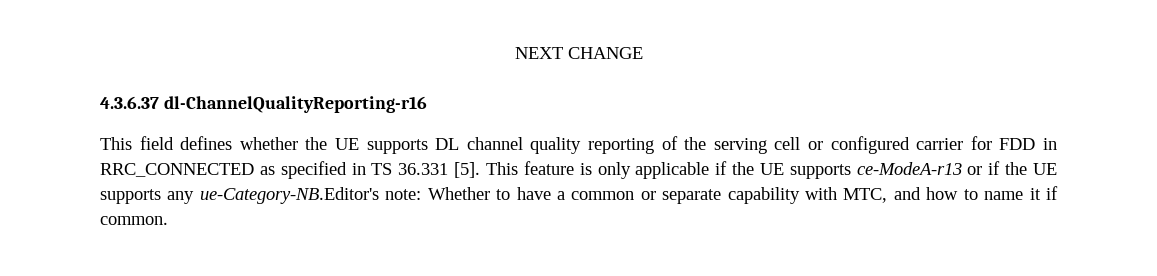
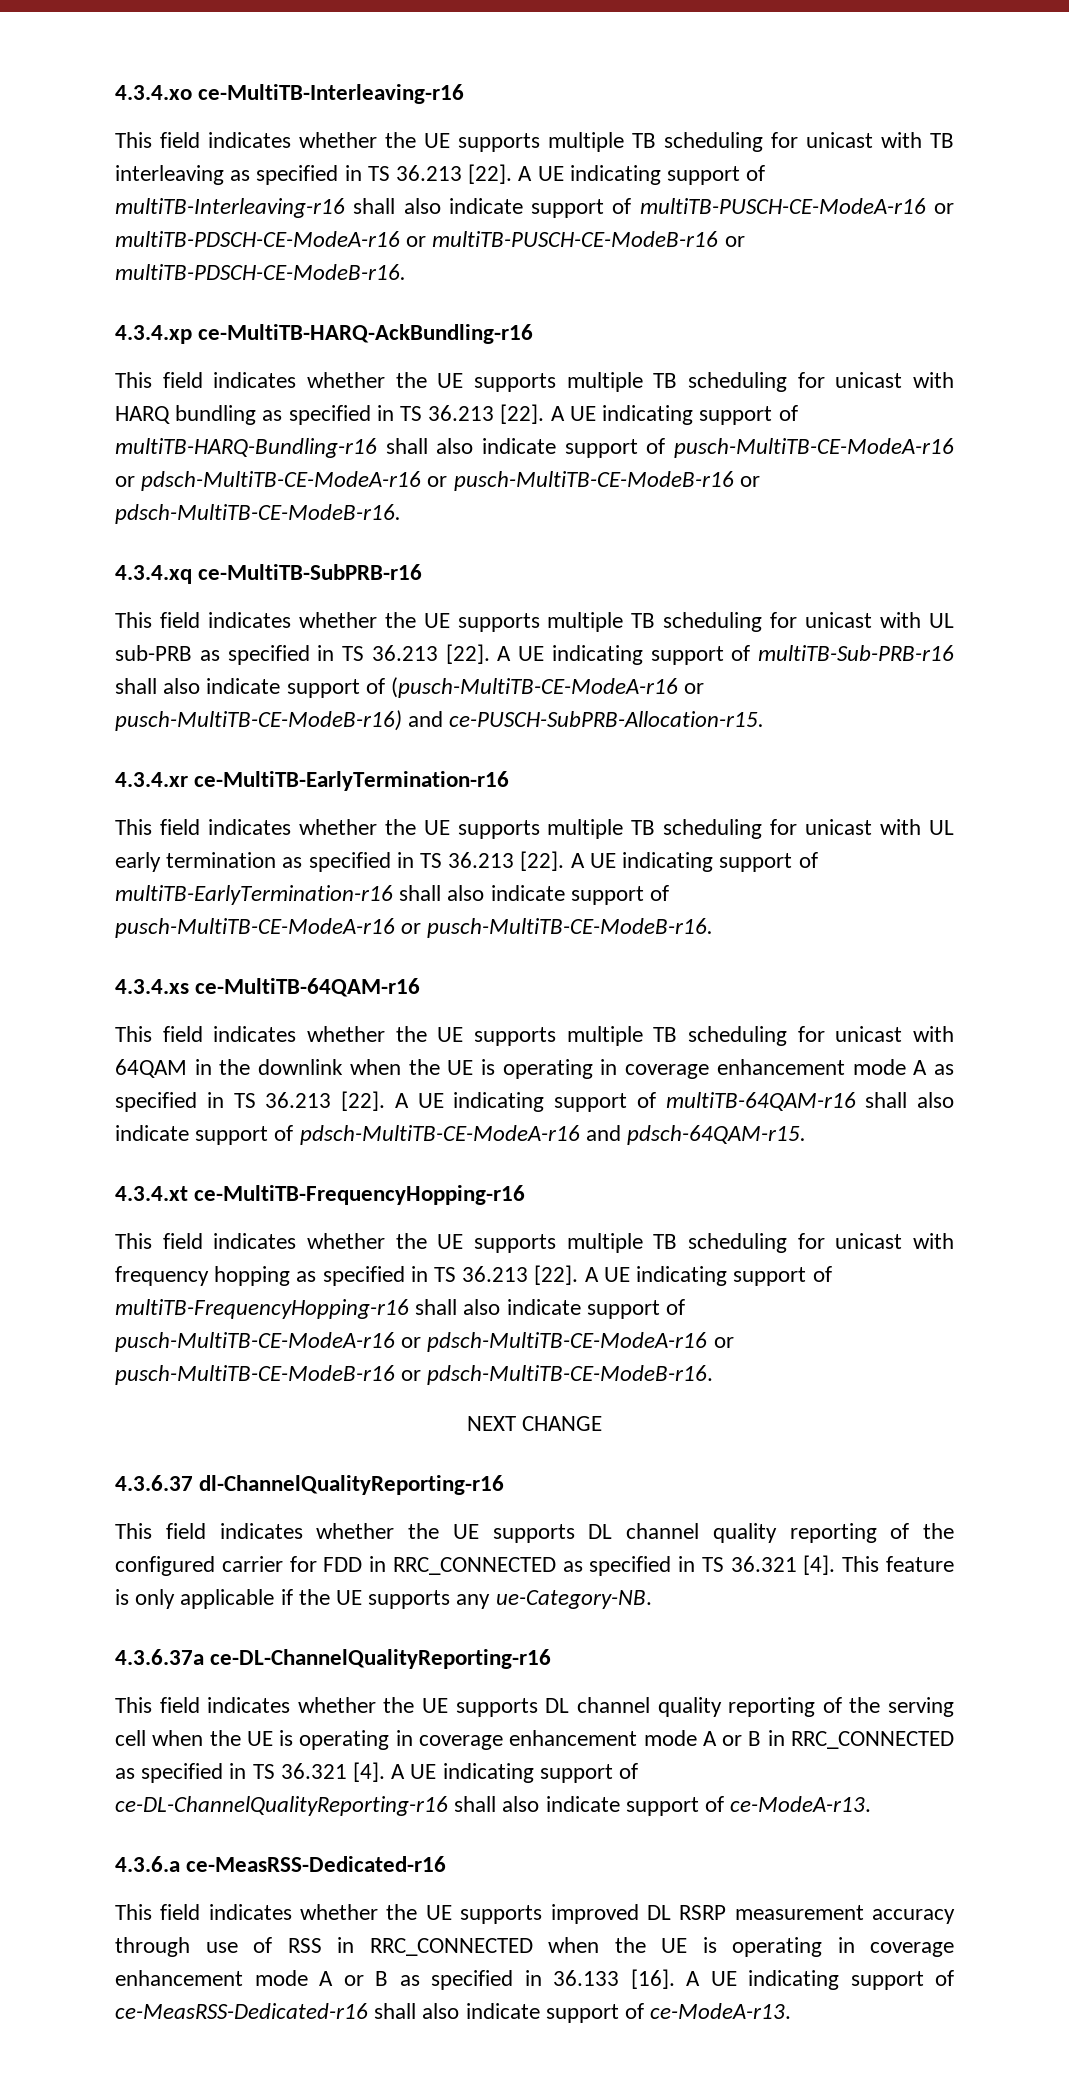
(514, 53) none -> [115,84,465,104] [115,132,954,152] [115,164,766,185] [115,198,954,218] [115,231,745,247] [115,264,406,280] [115,324,534,344] [115,372,954,392] [115,404,798,425] [115,438,954,458] [115,471,760,491] [115,504,401,524] [115,564,423,584] [115,612,954,632] [115,644,954,665] [115,677,705,698] [115,710,765,731] [115,771,510,791] [115,819,954,839] [115,851,818,872] [115,885,670,905] [115,918,714,938] [115,978,421,997] [115,1026,954,1046] [115,1059,954,1079] [115,1091,954,1112] [115,1125,807,1145] [115,1185,526,1205] [115,1233,954,1253] [115,1265,832,1286] [115,1299,686,1319] [115,1332,734,1352] [115,1365,714,1385] 4.3.4.xo ce-MultiTB-Interleaving-r16 // This field indicates whether the UE supports multiple TB scheduling for unicast with TB interleaving as specified in TS 36.213 [22]. A UE indicating support of multiTB-Interleaving-r16 shall also indicate support of multiTB-PUSCH-CE-ModeA-r16 or multiTB-PDSCH-CE-ModeA-r16 or multiTB-PUSCH-CE-ModeB-r16 or multiTB-PDSCH-CE-ModeB-r16. // 4.3.4.xp ce-MultiTB-HARQ-AckBundling-r16 // This field indicates whether the UE supports multiple TB scheduling for unicast with HARQ bundling as specified in TS 36.213 [22]. A UE indicating support of multiTB-HARQ-Bundling-r16 shall also indicate support of pusch-MultiTB-CE-ModeA-r16 or pdsch-MultiTB-CE-ModeA-r16 or pusch-MultiTB-CE-ModeB-r16 or pdsch-MultiTB-CE-ModeB-r16. // 4.3.4.xq ce-MultiTB-SubPRB-r16 // This field indicates whether the UE supports multiple TB scheduling for unicast with UL sub-PRB as specified in TS 36.213 [22]. A UE indicating support of multiTB-Sub-PRB-r16 shall also indicate support of (pusch-MultiTB-CE-ModeA-r16 or pusch-MultiTB-CE-ModeB-r16) and ce-PUSCH-SubPRB-Allocation-r15. // 4.3.4.xr ce-MultiTB-EarlyTermination-r16 // This field indicates whether the UE supports multiple TB scheduling for unicast with UL early termination as specified in TS 36.213 [22]. A UE indicating support of multiTB-EarlyTermination-r16 shall also indicate support of pusch-MultiTB-CE-ModeA-r16 or pusch-MultiTB-CE-ModeB-r16. // 4.3.4.xs ce-MultiTB-64QAM-r16 // This field indicates whether the UE supports multiple TB scheduling for unicast with 64QAM in the downlink when the UE is operating in coverage enhancement mode A as specified in TS 36.213 [22]. A UE indicating support of multiTB-64QAM-r16 shall also indicate support of pdsch-MultiTB-CE-ModeA-r16 and pdsch-64QAM-r15. // 4.3.4.xt ce-MultiTB-FrequencyHopping-r16 // This field indicates whether the UE supports multiple TB scheduling for unicast with frequency hopping as specified in TS 36.213 [22]. A UE indicating support of multiTB-FrequencyHopping-r16 shall also indicate support of pusch-MultiTB-CE-ModeA-r16 or pdsch-MultiTB-CE-ModeA-r16 or pusch-MultiTB-CE-ModeB-r16 or pdsch-MultiTB-CE-ModeB-r16. //
[180,136,233,150] defines -> [219,1523,954,1543] [115,1555,954,1576] [115,1589,652,1609] [115,1649,552,1669] [115,1697,291,1713] indicates whether the UE supports DL channel quality reporting of the configured carrier for FDD in RRC_CONNECTED as specified in TS 36.321 [4]. This feature is only applicable if the UE supports any ue-Category-NB. // 4.3.6.37a ce-DL-ChannelQualityReporting-r16 // This field indicates
[808,136,1058,154] [100,161,1058,179] [100,186,1059,204] [100,216,168,225] or configured carrier for FDD in RRC_CONNECTED as specified in TS 36.331 [5]. This feature is only applicable if the UE supports ce-ModeA-r13 or if the UE supports any ue-Category-NB.Editor's note: Whether to have a common or separate capability with MTC, and how to name it if common. -> [152,1730,955,1750] [115,1762,639,1783] [115,1796,872,1816] [115,1856,447,1872] [115,1904,955,1924] [115,1937,954,1957] [115,1969,954,1990] [115,2003,792,2023] when the UE is operating in coverage enhancement mode A or B in RRC_CONNECTED as specified in TS 36.321 [4]. A UE indicating support of ce-DL-ChannelQualityReporting-r16 shall also indicate support of ce-ModeA-r13. // 4.3.6.a ce-MeasRSS-Dedicated-r16 // This field indicates whether the UE supports improved DL RSRP measurement accuracy through use of RSS in RRC_CONNECTED when the UE is operating in coverage enhancement mode A or B as specified in 36.133 [16]. A UE indicating support of ce-MeasRSS-Dedicated-r16 shall also indicate support of ce-ModeA-r13.

